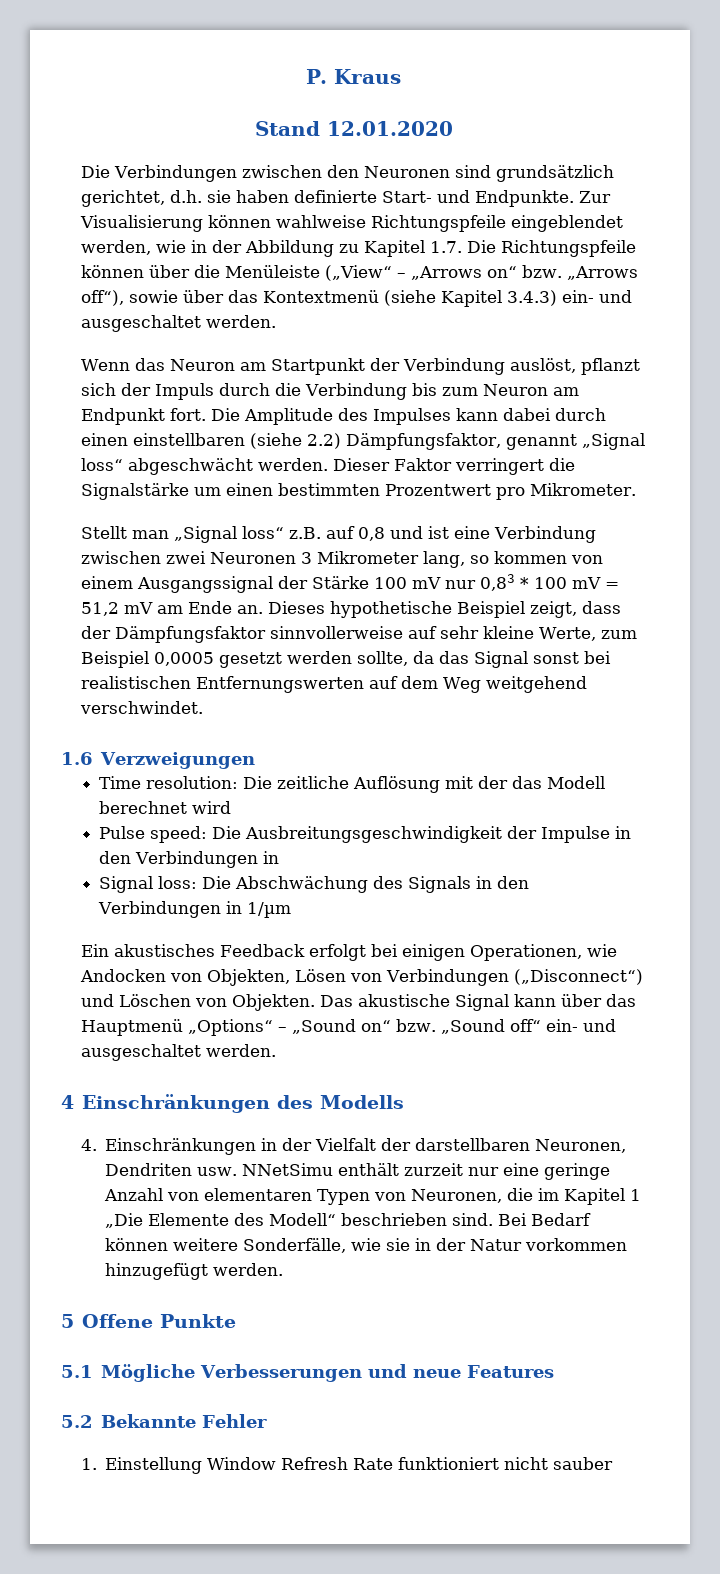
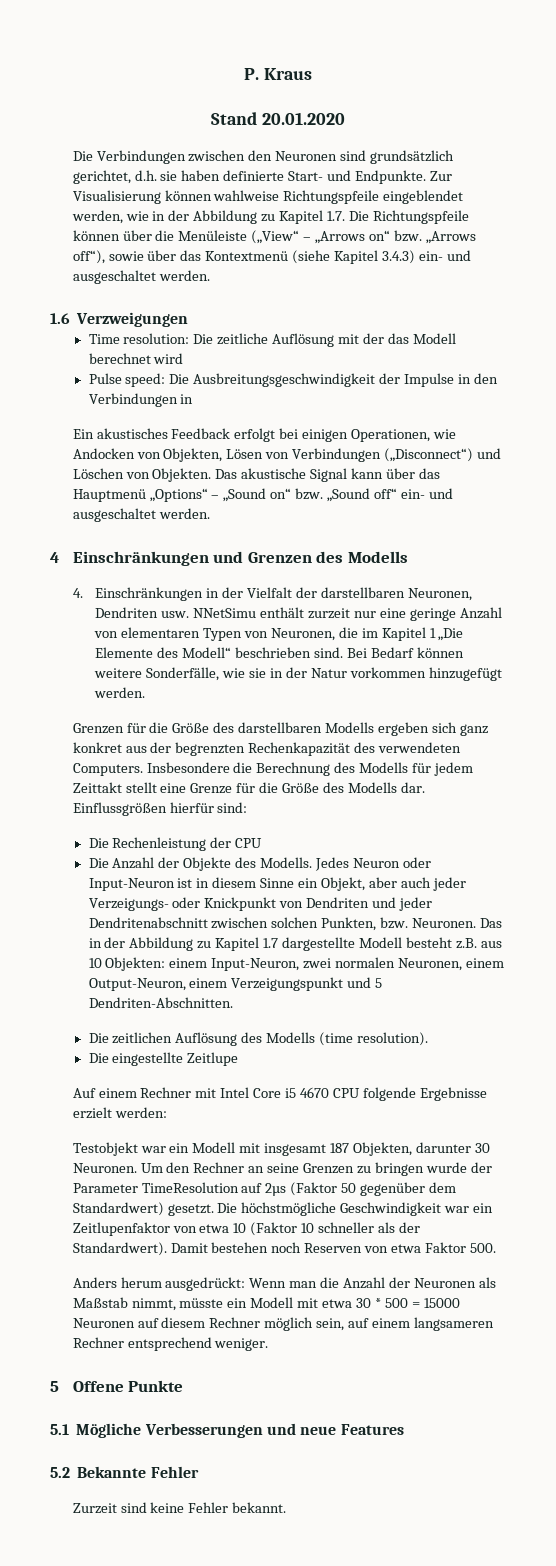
[326,121,453,136] 12.01.2020 -> [261,112,345,125] 20.01.2020
[80,358,640,375] [80,383,579,400] [80,408,606,425] [80,433,645,450] [80,458,575,475] [80,483,636,500] [80,526,596,543] [80,551,603,568] [80,574,619,593] [80,601,621,618] [80,626,637,643] [80,651,611,668] [80,676,587,693] [79,701,203,714] // Wenn das Neuron am Startpunkt der Verbindung auslöst, pflanzt sich der Impuls durch die Verbindung bis zum Neuron am Endpunkt fort. Die Amplitude des Impulses kann dabei durch einen einstellbaren (siehe 2.2) Dämpfungsfaktor, genannt „Signal loss“ abgeschwächt werden. Dieser Faktor verringert die Signalstärke um einen bestimmten Prozentwert pro Mikrometer. // Stellt man „Signal loss“ z.B. auf 0,8 und ist eine Verbindung zwischen zwei Neuronen 3 Mikrometer lang, so kommen von einem Ausgangssignal der Stärke 100 mV nur 0,83 * 100 mV = 51,2 mV am Ende an. Dieses hypothetische Beispiel zeigt, dass der Dämpfungsfaktor sinnvollerweise auf sehr kleine Werte, zum Beispiel 0,0005 gesetzt werden sollte, da das Signal sonst bei realistischen Entfernungswerten auf dem Weg weitgehend verschwindet. -> (210, 275) none
[99,876,530,893] [98,901,292,918] // Signal loss: Die Abschwächung des Signals in den Verbindungen in 1/µm -> (194, 399) none
(271, 1103) none -> [213,551,312,563] und Grenzen
(284, 1269) none -> [72,722,488,736] [72,742,462,756] [72,762,473,776] [72,782,425,794] [72,802,248,816] [88,837,263,851] [88,857,431,871] [88,877,466,891] [88,897,433,911] [88,917,503,931] [88,937,502,951] [88,957,504,971] [88,977,383,991] [88,997,233,1008] [88,1032,429,1046] [88,1052,239,1066] [72,1087,487,1101] [72,1107,167,1119] [72,1142,490,1156] [72,1162,492,1176] [72,1182,456,1196] [72,1202,494,1216] [72,1222,420,1236] [72,1242,496,1256] [72,1277,496,1291] [72,1297,460,1311] [72,1317,494,1331] [72,1337,269,1351] // Grenzen für die Größe des darstellbaren Modells ergeben sich ganz konkret aus der begrenzten Rechenkapazität des verwendeten Computers. Insbesondere die Berechnung des Modells für jedem Zeittakt stellt eine Grenze für die Größe des Modells dar. Einflussgrößen hierfür sind: // Die Rechenleistung der CPU // Die Anzahl der Objekte des Modells. Jedes Neuron oder Input-Neuron ist in diesem Sinne ein Objekt, aber auch jeder Verzeigungs- oder Knickpunkt von Dendriten und jeder Dendritenabschnitt zwischen solchen Punkten, bzw. Neuronen. Das in der Abbildung zu Kapitel 1.7 dargestellte Modell besteht z.B. aus 10 Objekten: einem Input-Neuron, zwei normalen Neuronen, einem Output-Neuron, einem Verzeigungspunkt und 5 Dendriten-Abschnitten. // Die zeitlichen Auflösung des Modells (time resolution). // Die eingestellte Zeitlupe // Auf einem Rechner mit Intel Core i5 4670 CPU folgende Ergebnisse erzielt werden: // Testobjekt war ein Modell mit insgesamt 187 Objekten, darunter 30 Neuronen. Um den Rechner an seine Grenzen zu bringen wurde der Parameter TimeResolution auf 2µs (Faktor 50 gegenüber dem Standardwert) gesetzt. Die höchstmögliche Geschwindigkeit war ein Zeitlupenfaktor von etwa 10 (Faktor 10 schneller als der Standardwert). Damit bestehen noch Reserven von etwa Faktor 500. // Anders herum ausgedrückt: Wenn man die Anzahl der Neuronen als Maßstab nimmt, müsste ein Modell mit etwa 30 * 500 = 15000 Neuronen auf diesem Rechner möglich sein, auf einem langsameren Rechner entsprechend weniger.
[80,1457,614,1474] 1. Einstellung Window Refresh Rate funktioniert nicht sauber -> [72,1502,287,1514] Zurzeit sind keine Fehler bekannt.

